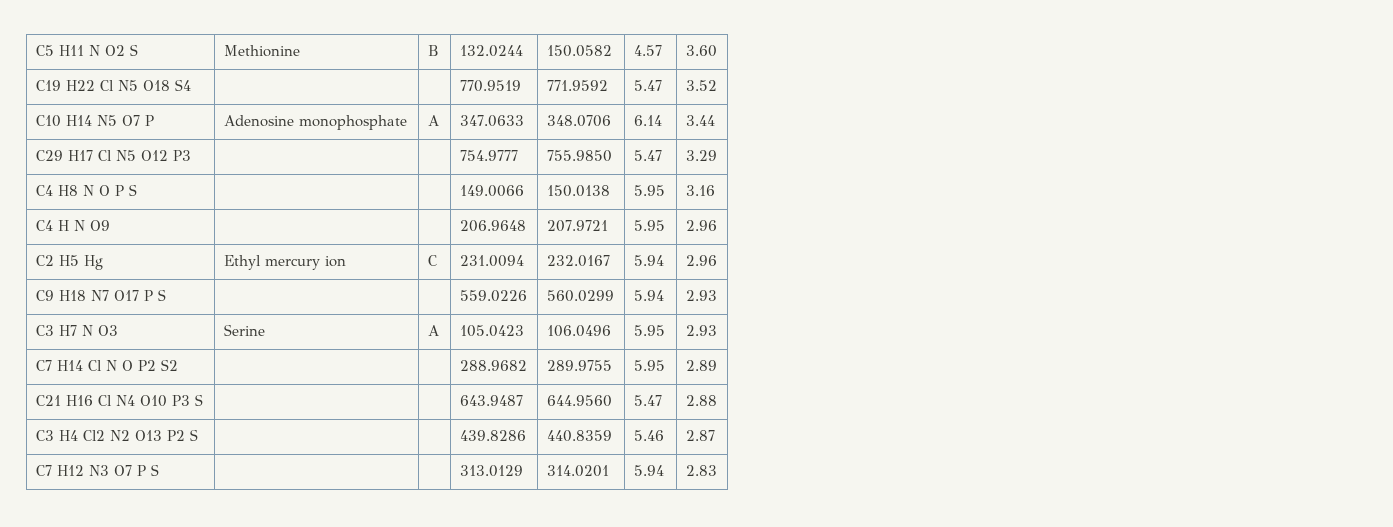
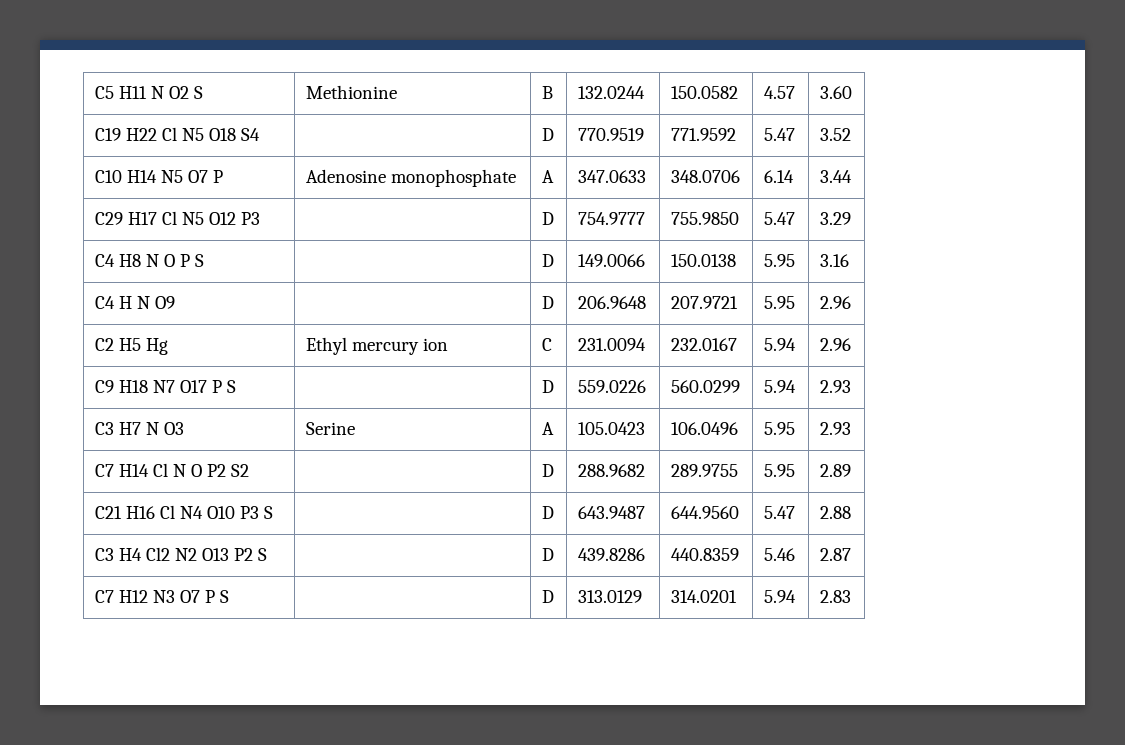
(191, 85) none -> [541,128,554,141] D
(191, 155) none -> [541,212,554,225] D
(137, 190) none -> [541,254,554,267] D
(110, 225) none -> [541,296,554,309] D
(166, 295) none -> [541,380,554,393] D
(178, 365) none -> [541,464,554,477] D
(203, 400) none -> [541,506,554,519] D
(198, 435) none -> [541,548,554,561] D
(159, 470) none -> [541,590,554,603] D

